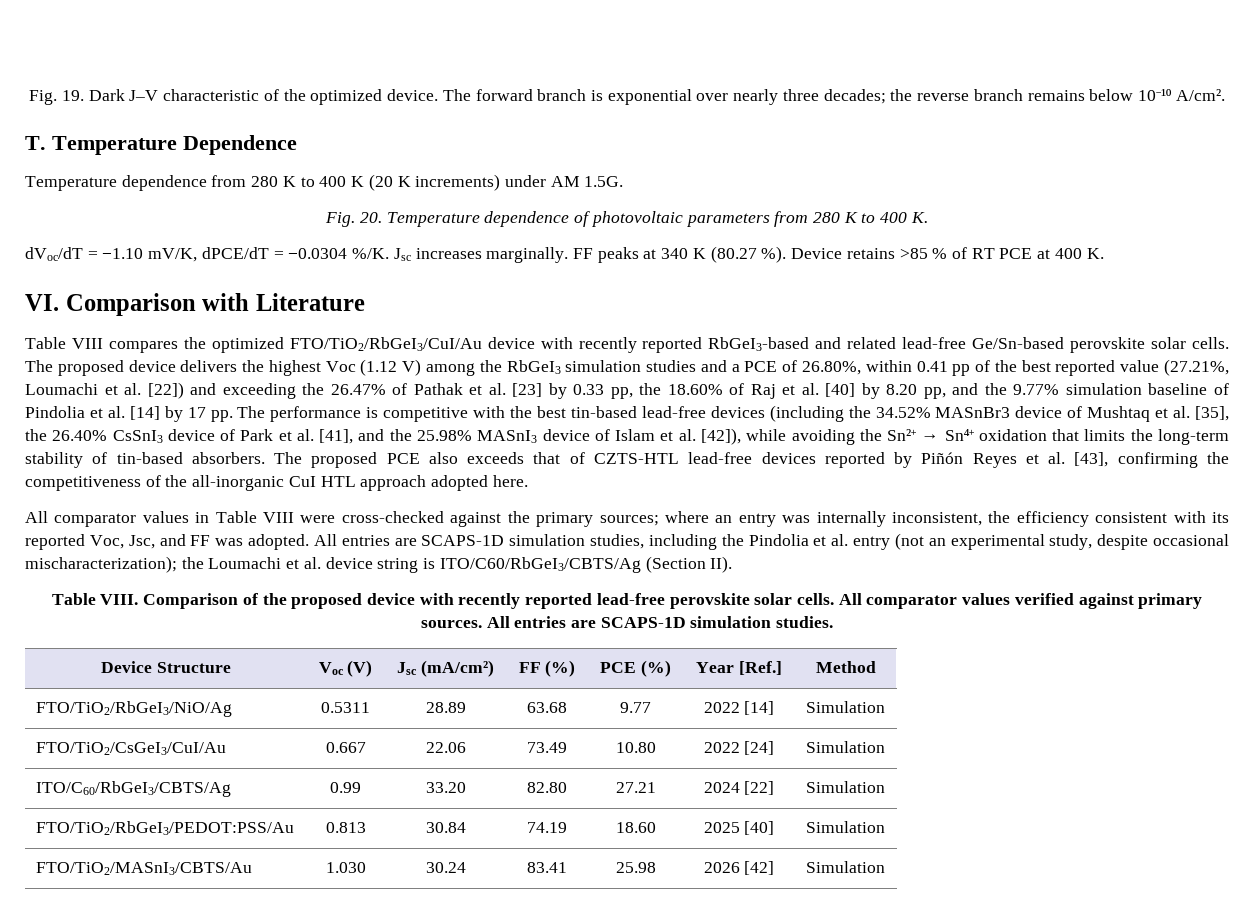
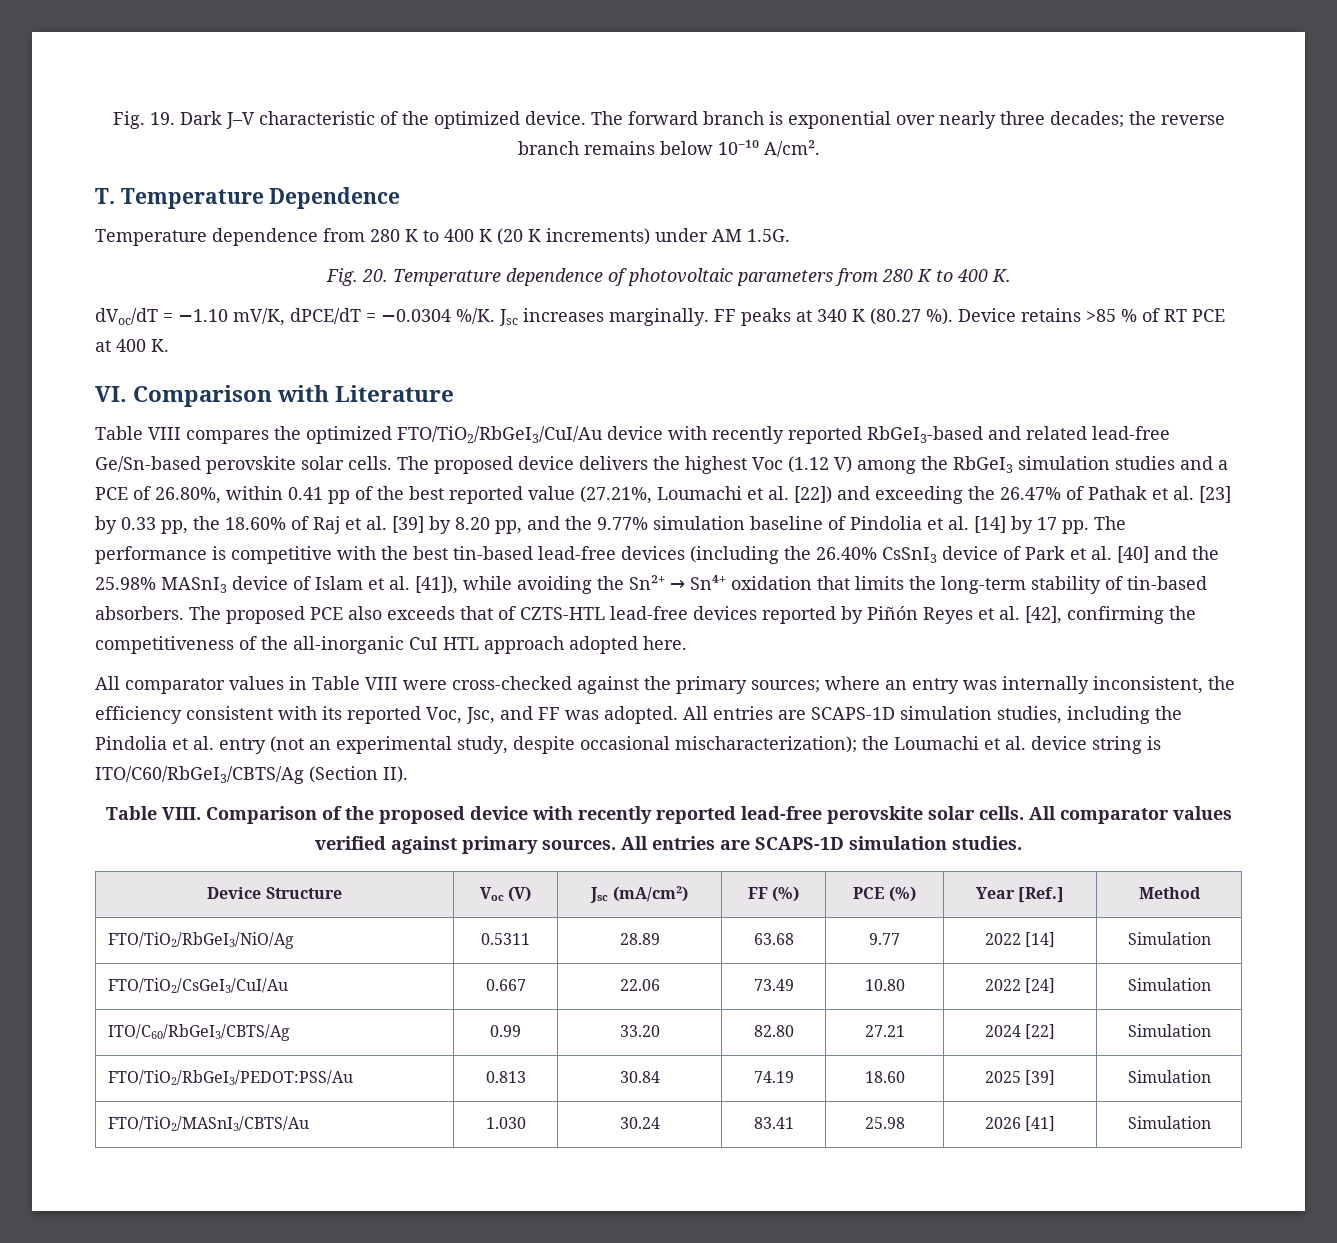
[825,383,856,397] [40] -> [392,516,424,533] [39]
[875,406,1229,422] [25,429,47,441] 34.52% MASnBr3 device of Mushtaq et al. [35], the -> (811, 553) none
[319,429,354,444] [41], -> [1117,546,1149,563] [40]
[700,428,741,445] [42]), -> [415,576,458,594] [41]),
[1074,452,1109,467] [43], -> [1025,606,1062,624] [42],
[744,821,775,835] [40] -> [1025,1070,1056,1085] [39]
[744,861,775,875] [42] -> [1025,1116,1056,1131] [41]

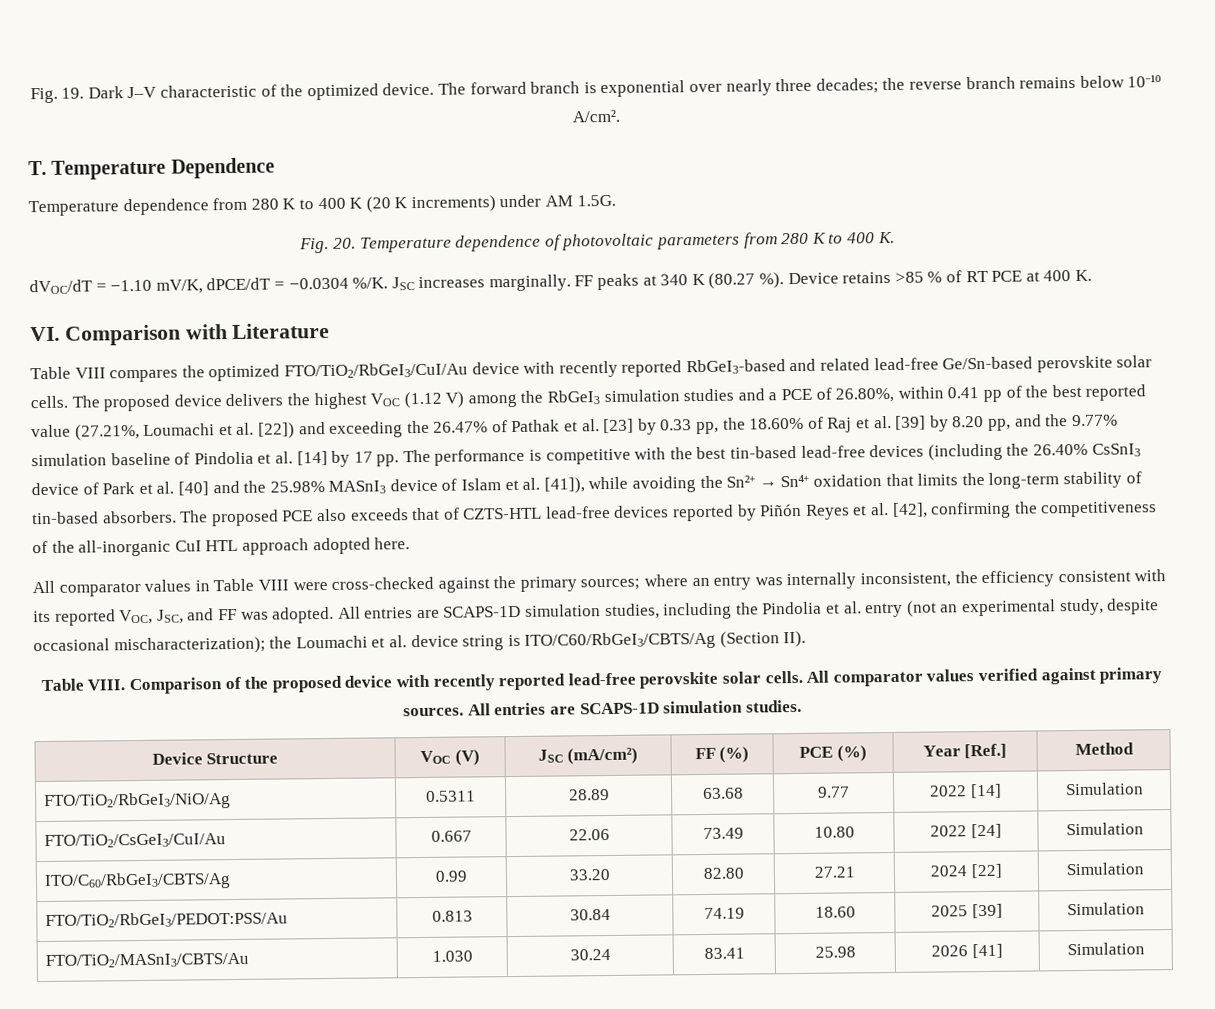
[95,308,158,325] dVoc/dT -> [29,279,93,295] dVOC/dT
[499,309,518,326] Jsc -> [391,277,415,291] JSC
[752,457,783,470] Voc -> [370,393,401,407] VOC
[426,707,495,724] Voc, Jsc, -> [119,609,184,625] VOC, JSC,
[479,887,504,901] Voc -> [420,750,452,765] VOC
[590,887,609,903] Jsc -> [537,749,564,763] JSC

